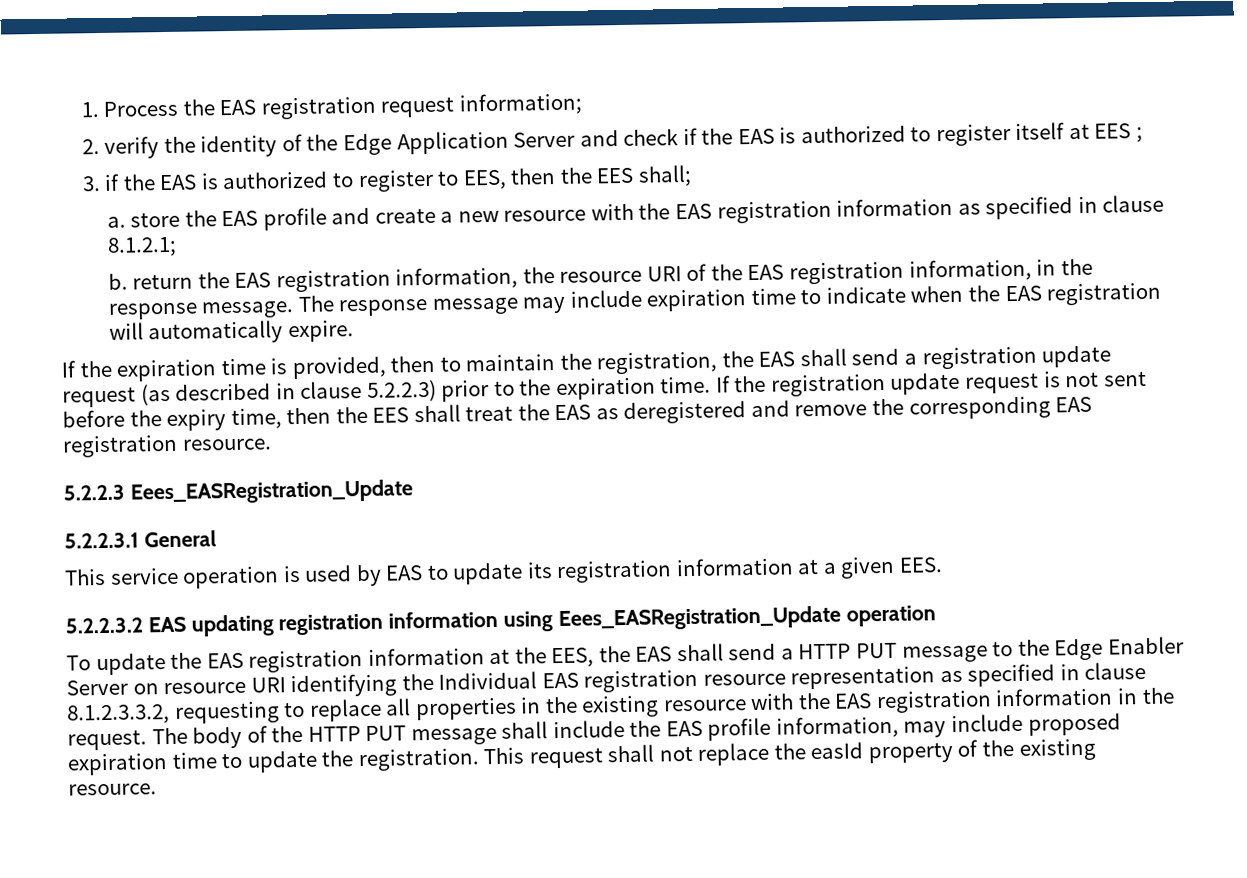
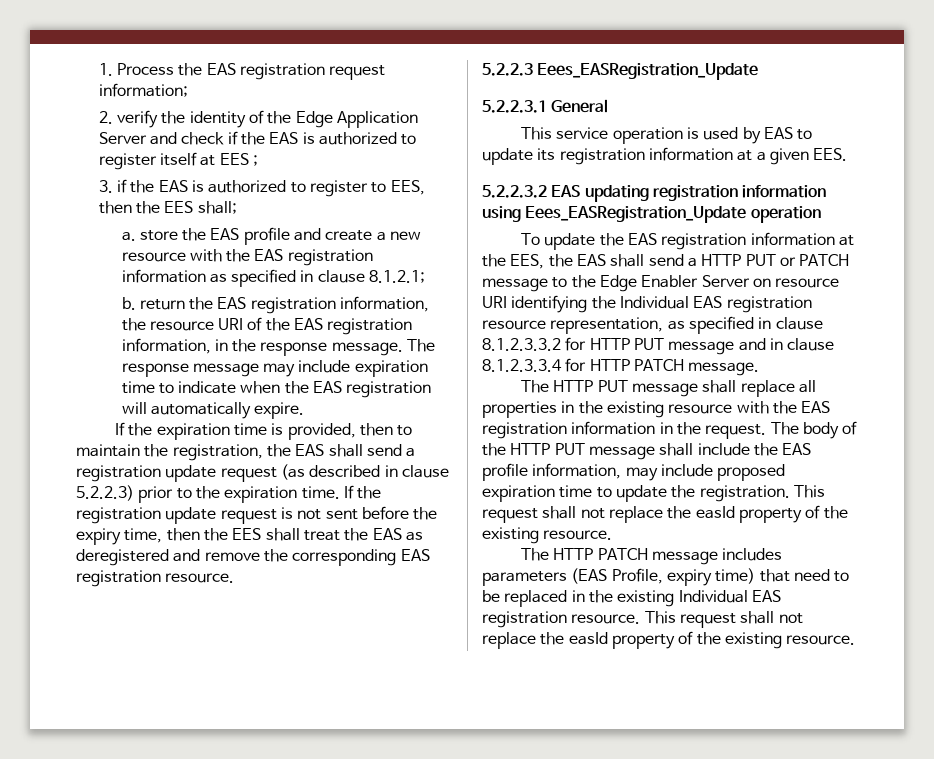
(898, 650) none -> [779,254,850,266] or PATCH
[790,661,1147,690] [67,701,306,725] representation as specified in clause 8.1.2.3.3.2, requesting to -> [550,316,823,334] [482,337,835,355] [482,358,760,376] [520,380,737,397] representation, as specified in clause 8.1.2.3.3.2 for HTTP PUT message and in clause 8.1.2.3.3.4 for HTTP PATCH message. // The HTTP PUT message shall
(157, 789) none -> [520,548,783,565] [482,568,850,586] [482,590,781,607] [482,611,803,628] [482,631,856,649] // The HTTP PATCH message includes parameters (EAS Profile, expiry time) that need to be replaced in the existing Individual EAS registration resource. This request shall not replace the easId property of the existing resource.

